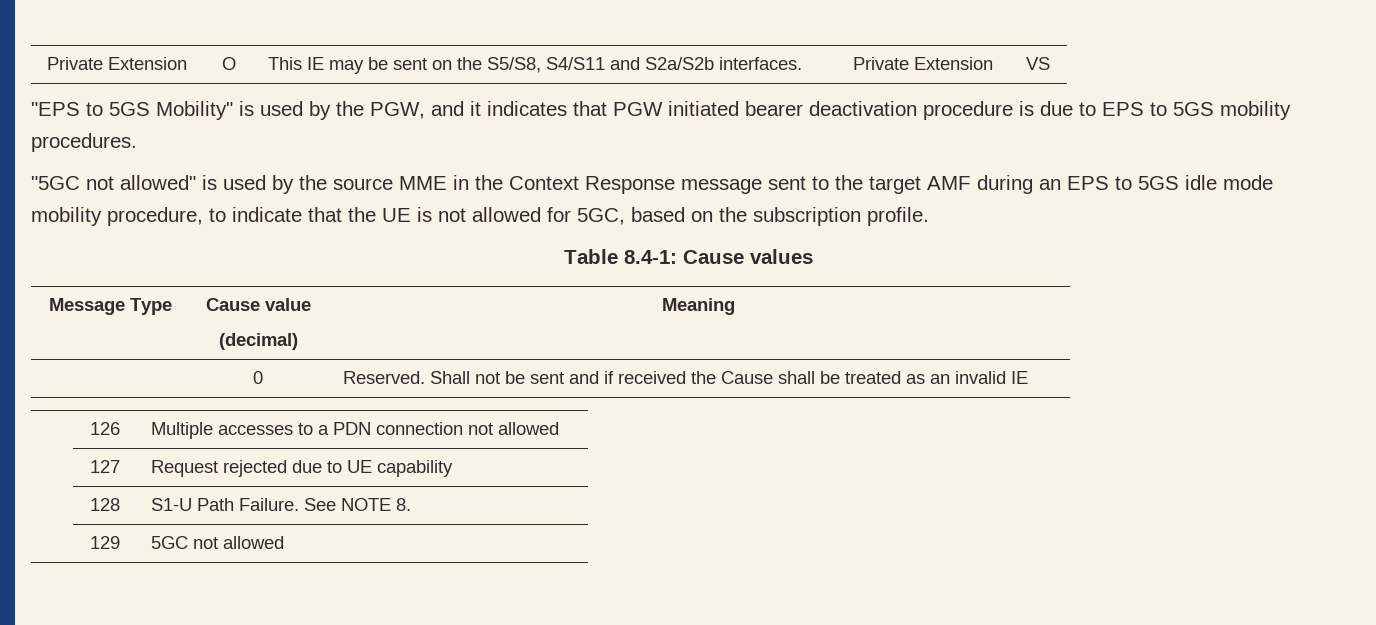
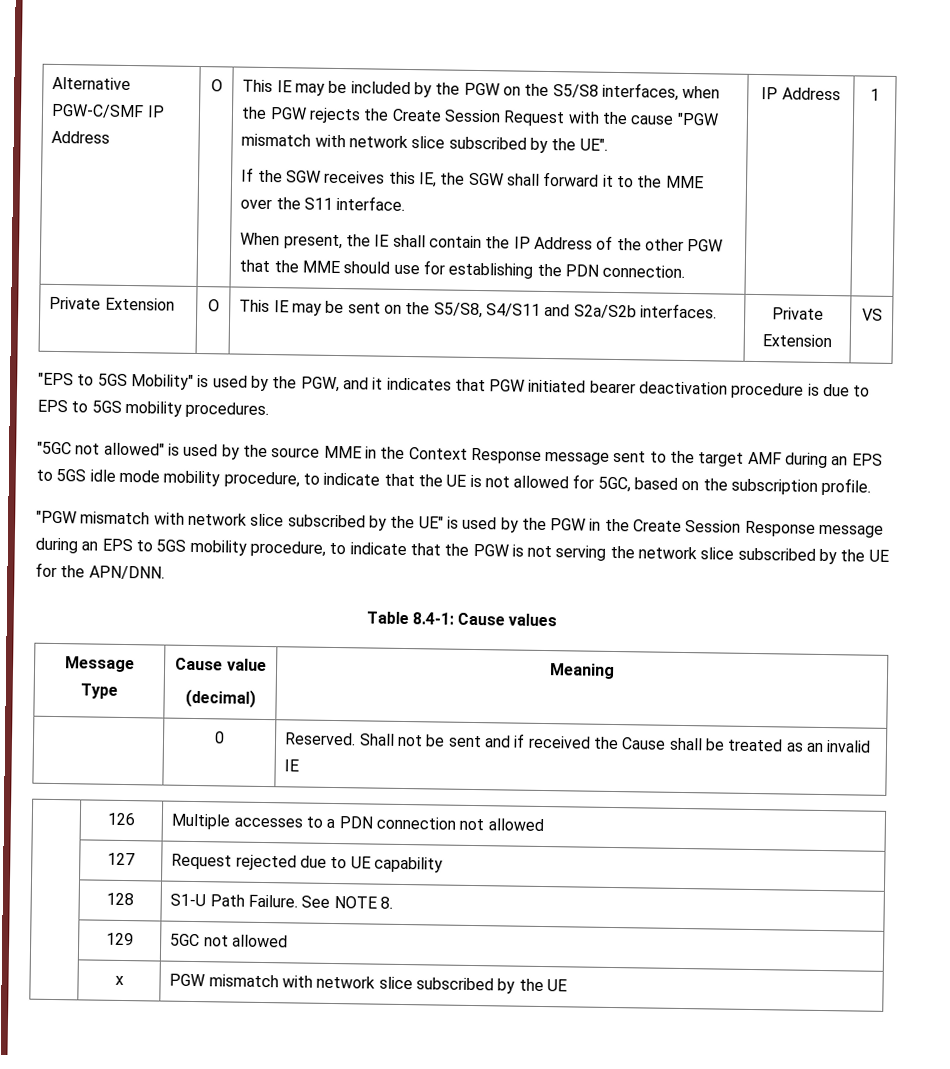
(46, 63) none -> [52,76,132,91] [51,103,165,119] [51,130,111,144] [210,79,223,92] [242,79,721,101] [241,106,719,127] [241,133,608,154] [241,167,704,189] [240,195,406,211] [240,232,724,252] [239,259,686,279] [761,87,841,101] [870,88,880,101] Alternative PGW-C/SMF IP Address | O | This IE may be included by the PGW on the S5/S8 interfaces, when the PGW rejects the Create Session Request with the cause "PGW mismatch with network slice subscribed by the UE". // If the SGW receives this IE, the SGW shall forward it to the MME over the S11 interface. // When present, the IE shall contain the IP Address of the other PGW that the MME should use for establishing the PDN connection. | IP Address | 1 //
(929, 216) none -> [36,510,885,538] [35,537,889,565] [35,562,165,580] // "PGW mismatch with network slice subscribed by the UE" is used by the PGW in the Create Session Response message during an EPS to 5GS mobility procedure, to indicate that the PGW is not serving the network slice subscribed by the UE for the APN/DNN.
(284, 542) none -> [114,975,124,986] [169,973,567,994] // | x | PGW mismatch with network slice subscribed by the UE

